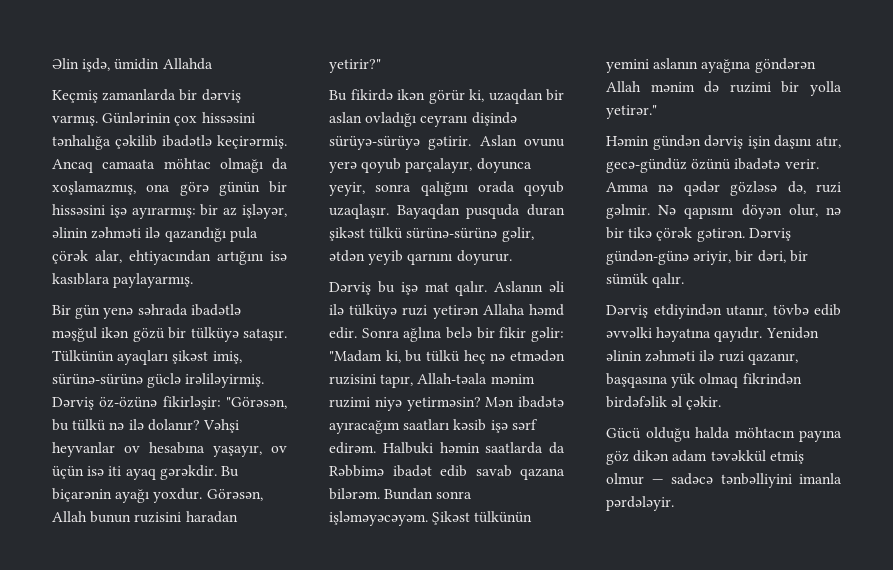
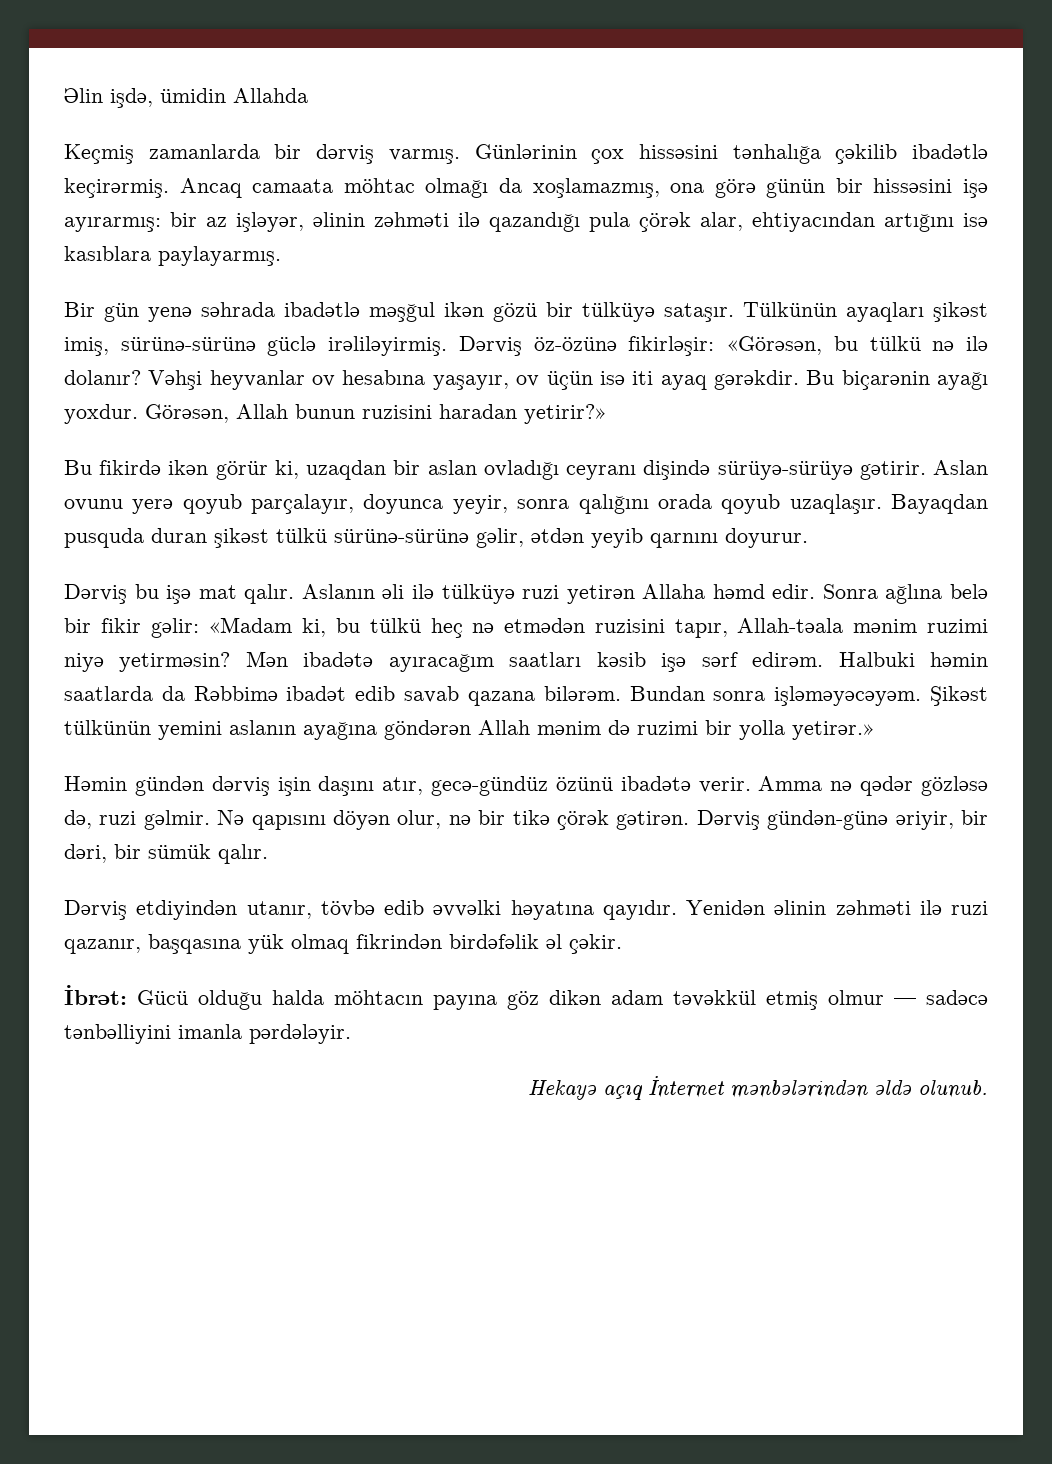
[226,397,287,409] "Görəsən, -> [726,336,823,355] «Görəsən,
[329,59,381,73] yetirir?" -> [524,404,607,424] yetirir?»
[329,350,382,362] "Madam -> [208,617,293,633] «Madam
[606,105,657,119] yetirər." -> [792,721,875,740] yetirər.»
(722, 403) none -> [64,985,127,1005] İbrət:
(674, 503) none -> [528,1076,988,1101] // Hekayə açıq İnternet mənbələrindən əldə olunub.

